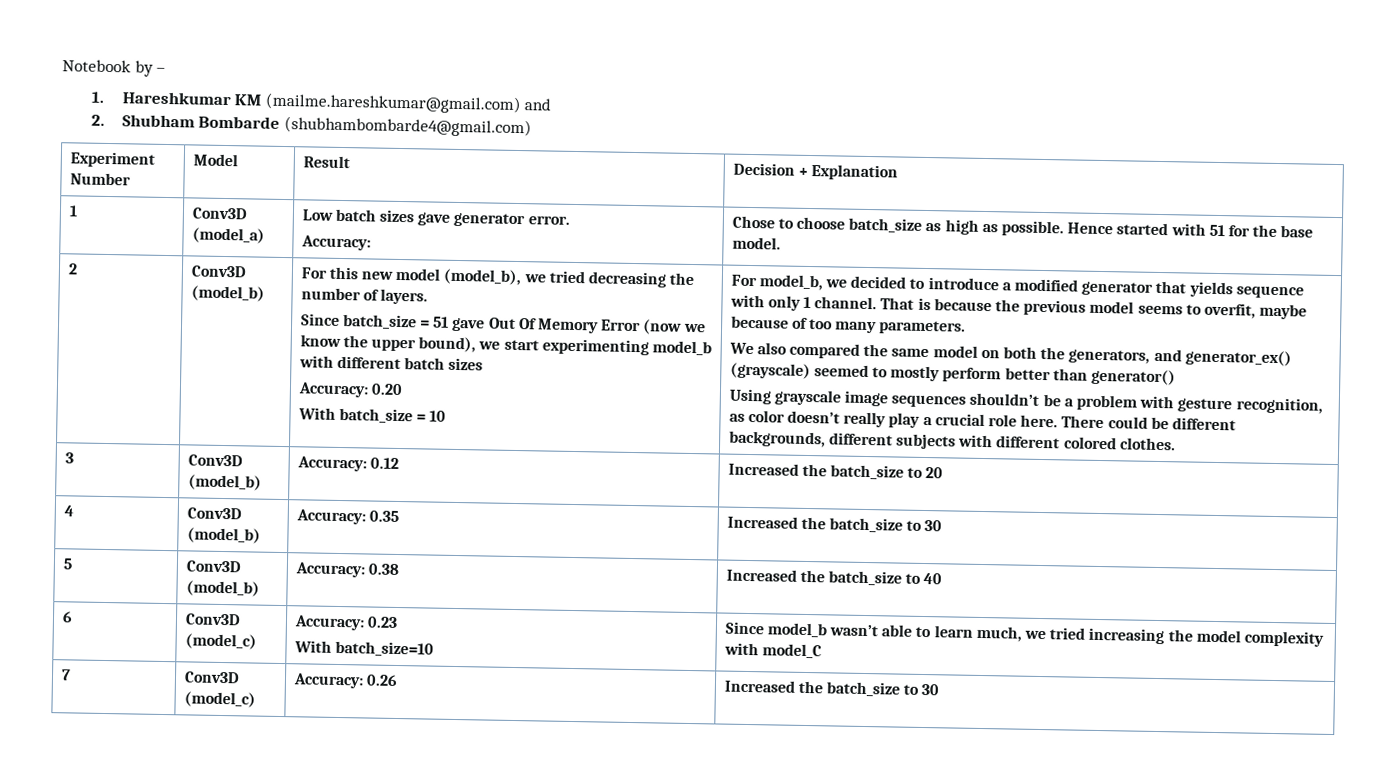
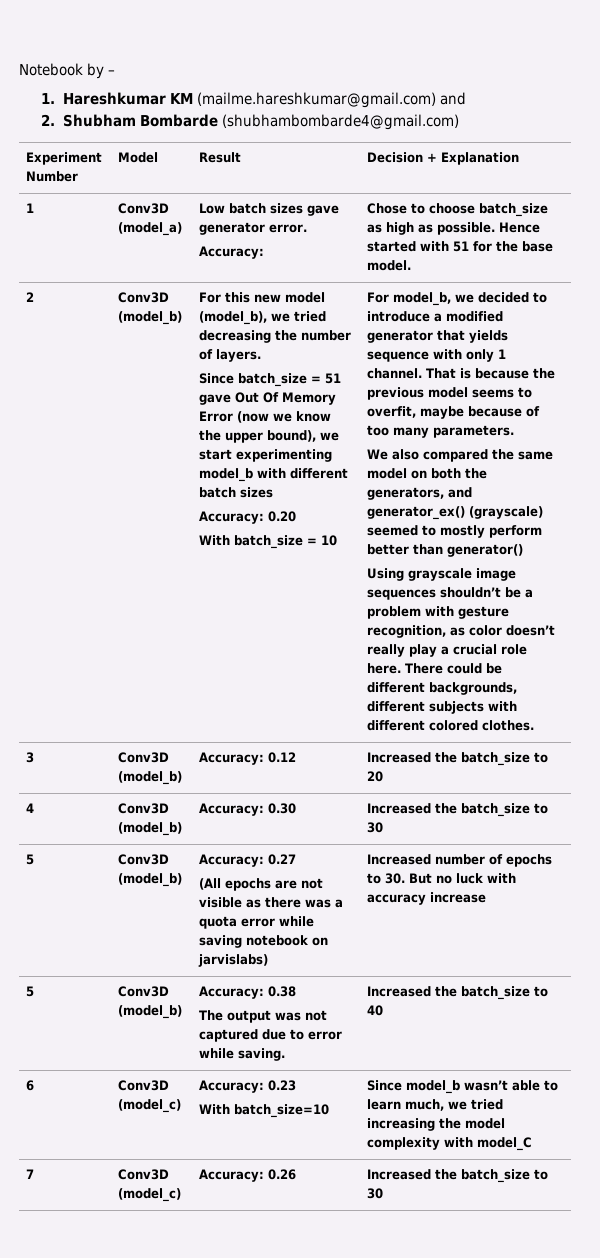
[368,510,399,523] [726,515,943,533] 0.35 | Increased the batch_size to 30 -> [268,803,297,814] [367,803,549,817] [367,822,384,833] [26,854,35,865] [118,854,170,865] [118,873,183,887] [199,854,297,867] [199,878,324,891] [199,897,344,908] [199,916,315,929] [199,935,329,948] [198,954,269,967] [367,854,553,867] [367,873,517,884] [367,892,487,905] 0.30 | Increased the batch_size to 30 // 5 | Conv3D (model_b) | Accuracy: 0.27 // (All epochs are not visible as there was a quota error while saving notebook on jarvislabs) | Increased number of epochs to 30. But no luck with accuracy increase
(399, 569) none -> [199,1010,328,1023] [199,1029,343,1042] [199,1048,286,1061] // The output was not captured due to error while saving.

